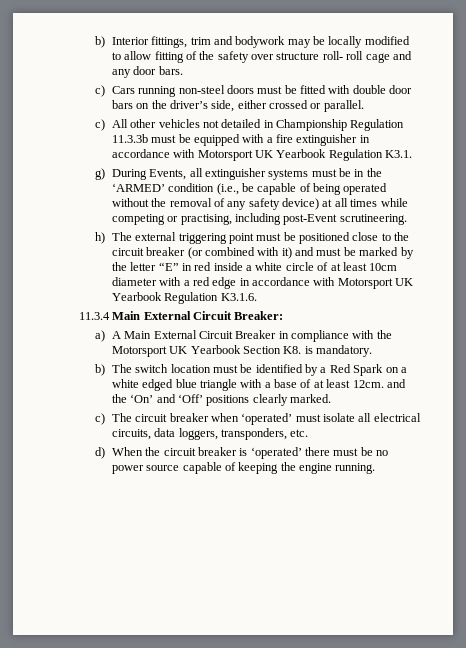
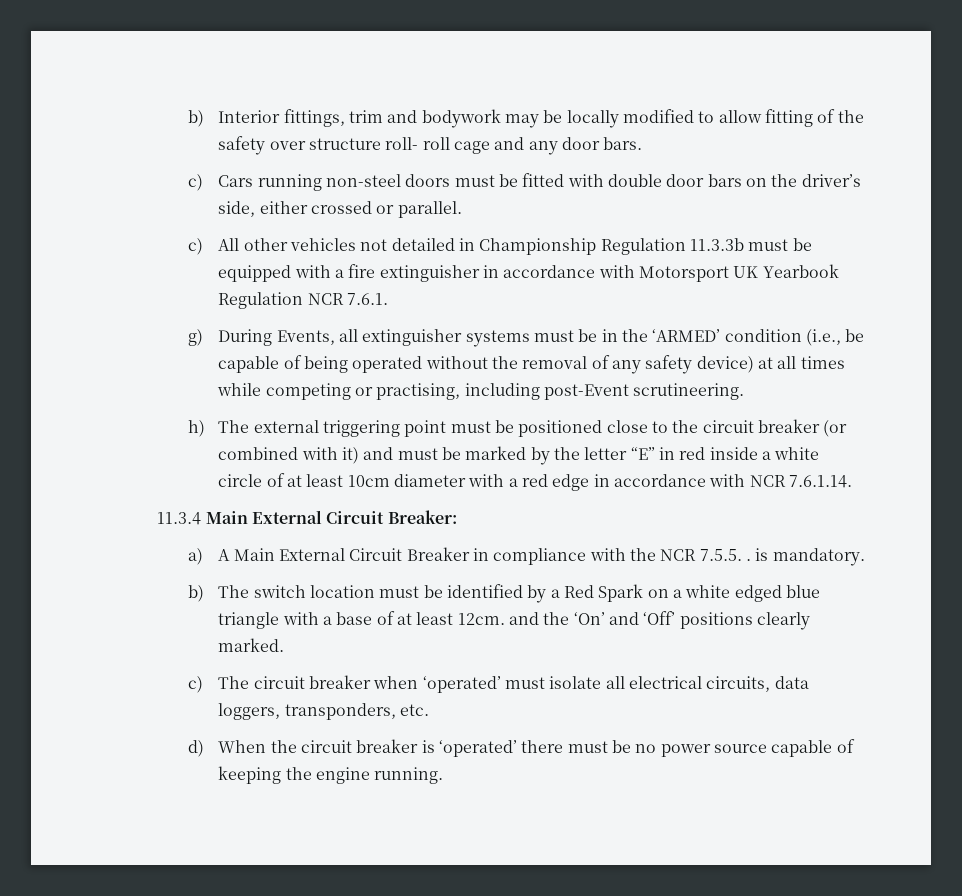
[385,150,413,158] K3.1. -> [307,293,389,305] NCR 7.6.1.
[337,278,414,289] [111,292,257,304] Motorsport UK Yearbook Regulation K3.1.6. -> [749,475,852,488] NCR 7.6.1.14.
[111,345,302,357] Motorsport UK Yearbook Section K8. -> [660,549,751,561] NCR 7.5.5. .

